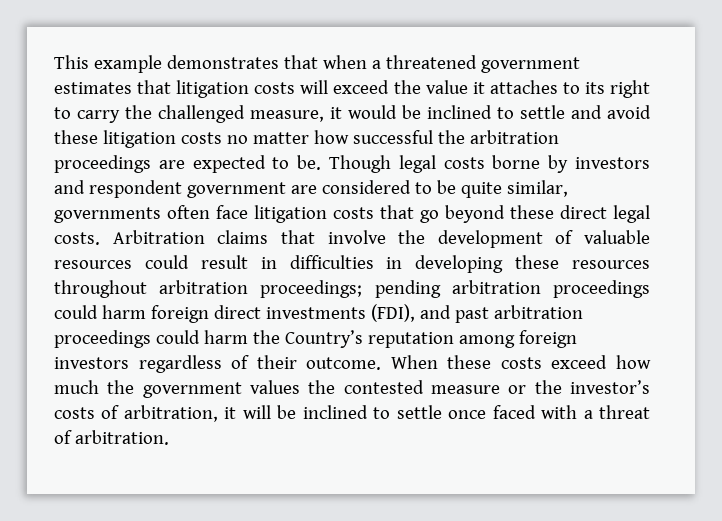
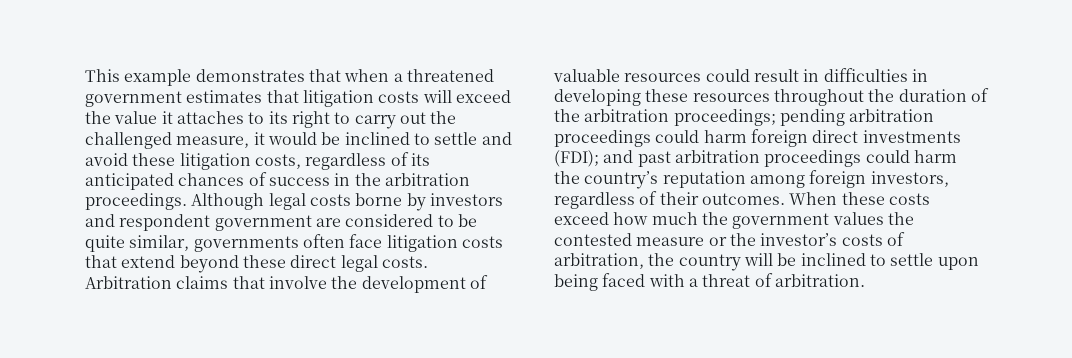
(120, 116) none -> [399,112,426,124] out
[180,130,559,144] [54,155,391,173] costs no matter how successful the arbitration proceedings are expected to be. Though -> [254,152,430,170] [85,172,470,190] [85,193,265,210] costs, regardless of its anticipated chances of success in the arbitration proceedings. Although
[420,210,439,223] go -> [121,255,176,268] extend
(147, 289) none -> [868,88,989,102] [554,109,580,122] the duration of the
[370,304,415,322] (FDI), -> [554,150,599,167] (FDI);
[284,330,363,348] Country’s -> [584,171,659,189] country’s
[54,357,129,369] investors -> [870,171,949,187] investors,
[306,357,382,370] outcome. -> [701,193,785,205] outcomes.
[224,407,237,419] it -> [648,253,741,271] the country
[448,410,487,419] once -> [937,257,979,270] [554,274,598,291] upon being

